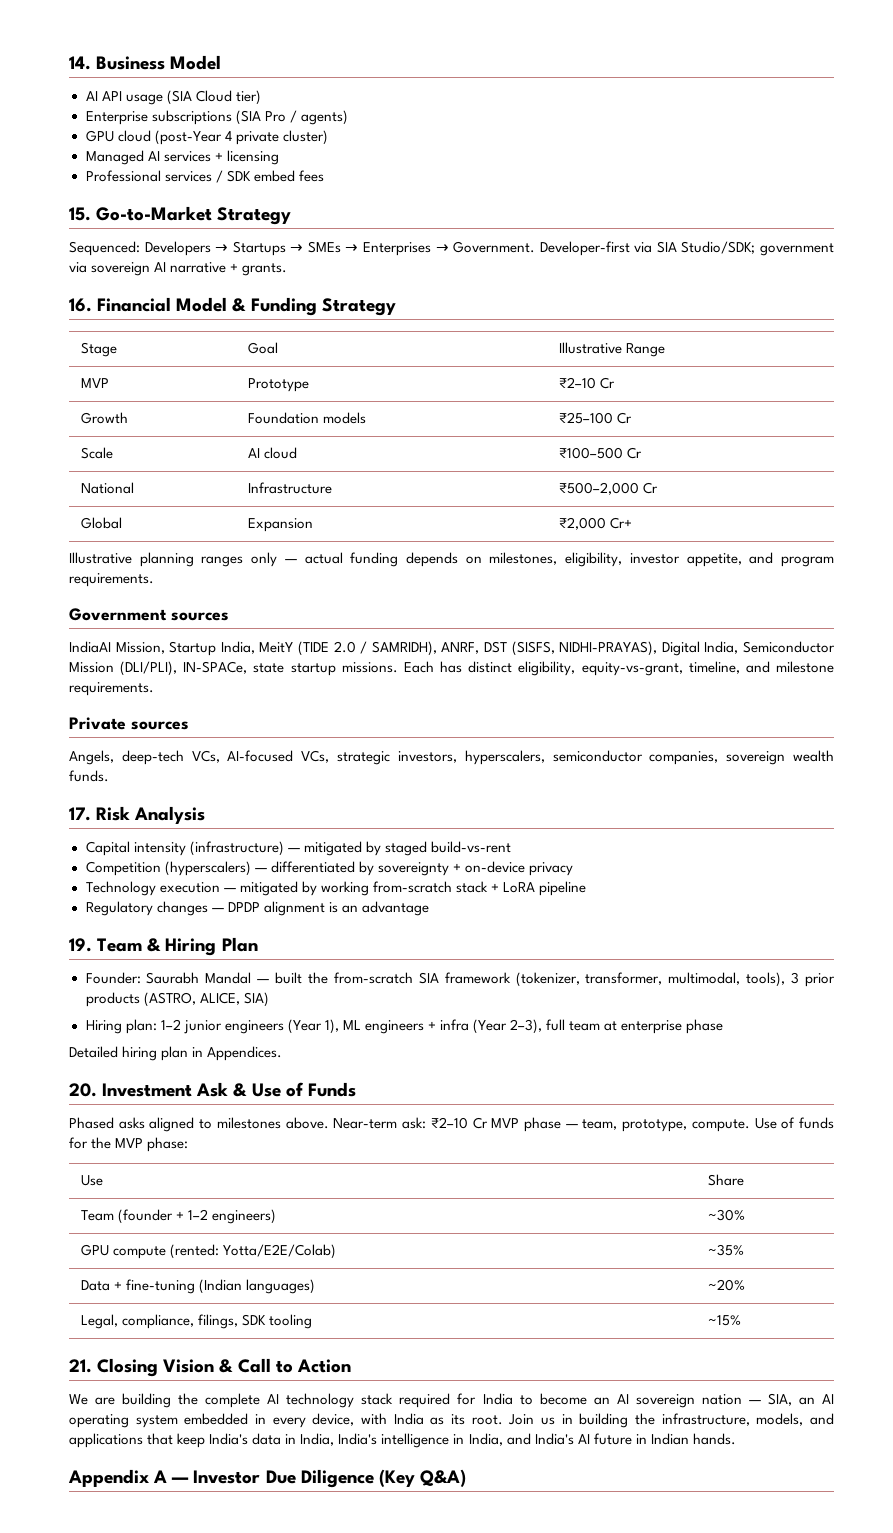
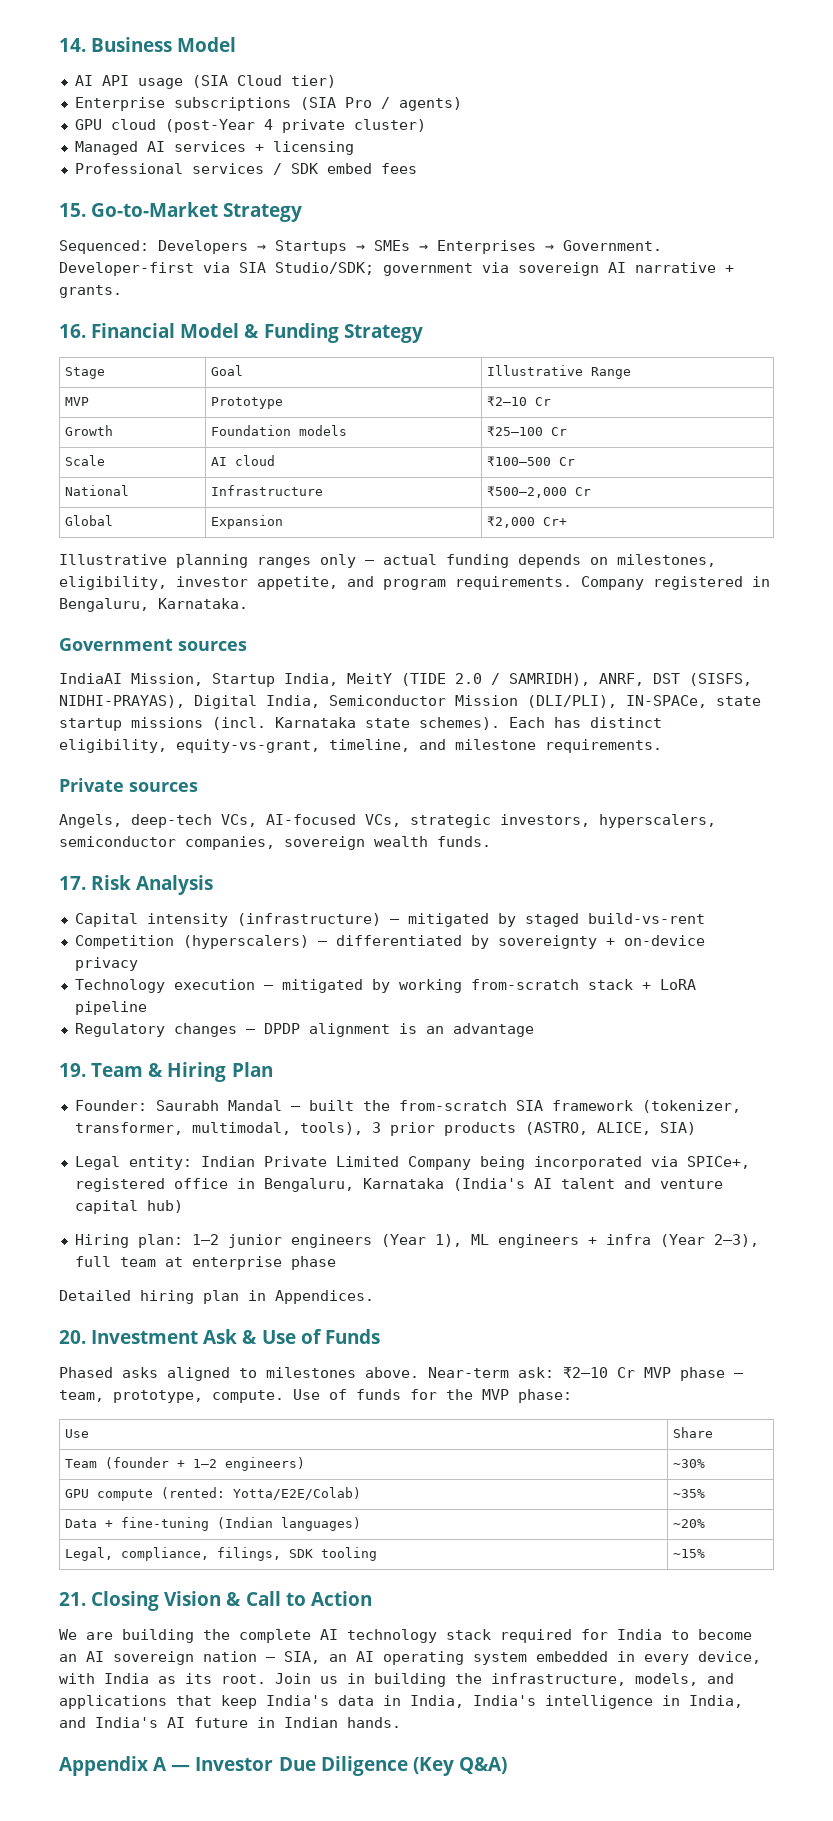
(154, 580) none -> [581,576,770,590] [59,598,248,612] Company registered in Bengaluru, Karnataka.
[341,662,398,673] missions. -> [131,717,500,730] missions (incl. Karnataka state schemes).
(269, 999) none -> [74,1156,750,1170] [74,1178,723,1192] [74,1200,183,1214] // Legal entity: Indian Private Limited Company being incorporated via SPICe+, registered office in Bengaluru, Karnataka (India's AI talent and venture capital hub)

